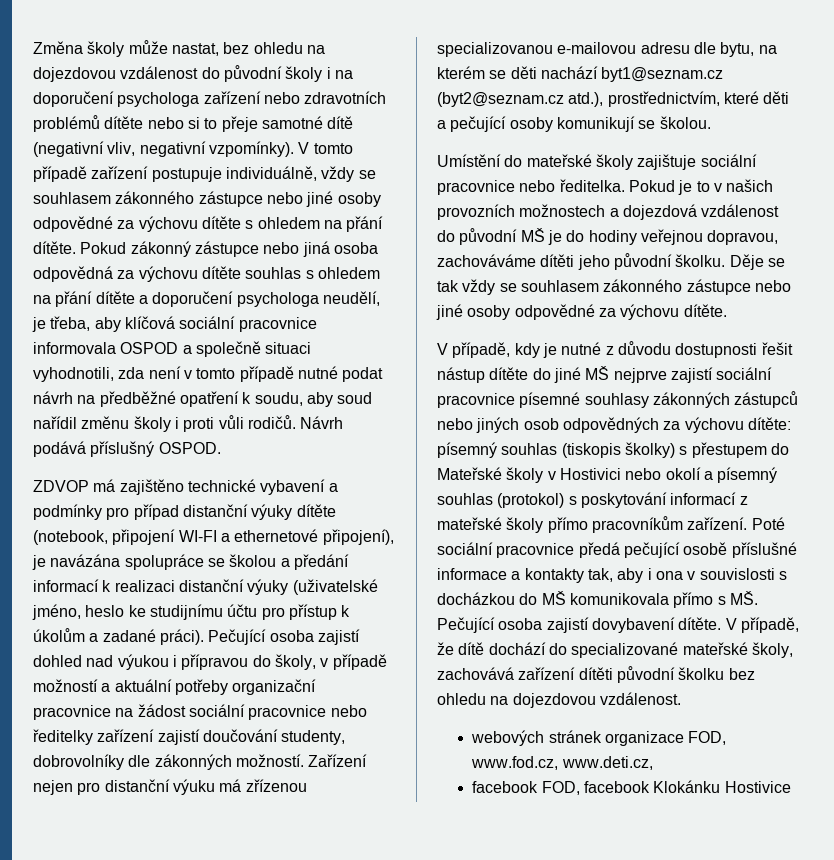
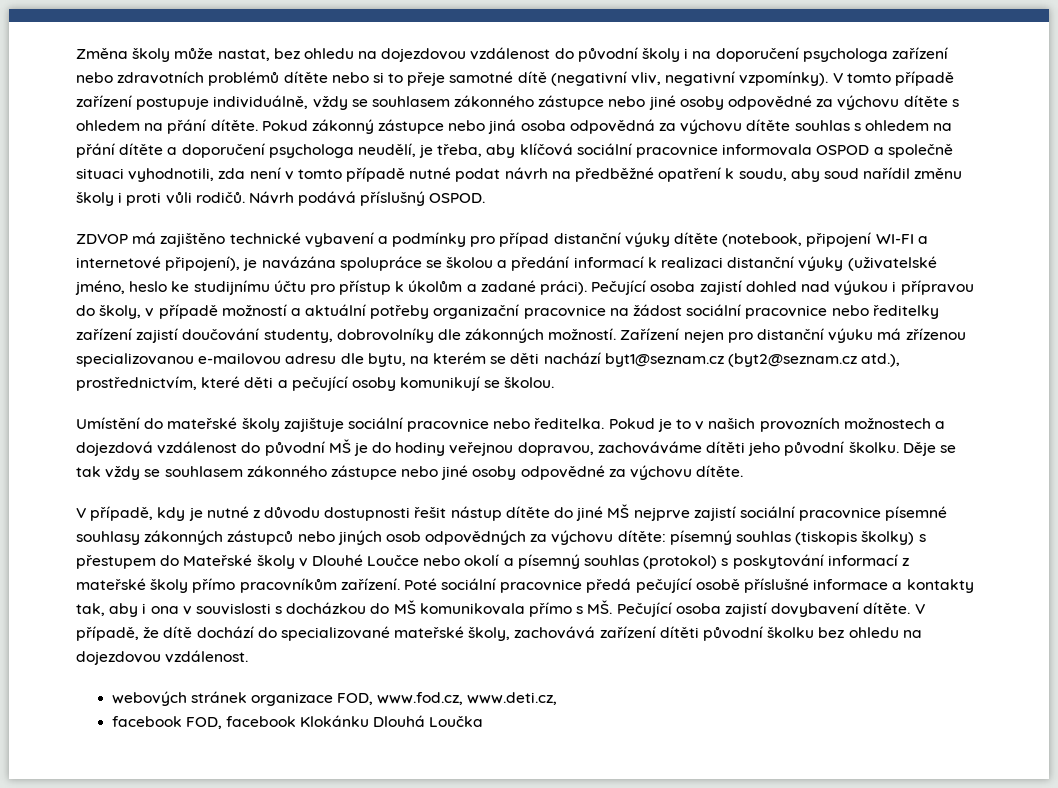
[234,529,319,542] ethernetové -> [76,256,161,269] internetové
[559,468,621,480] Hostivici -> [311,554,420,566] Dlouhé Loučce
[724,781,791,793] Hostivice -> [373,715,484,727] Dlouhá Loučka

